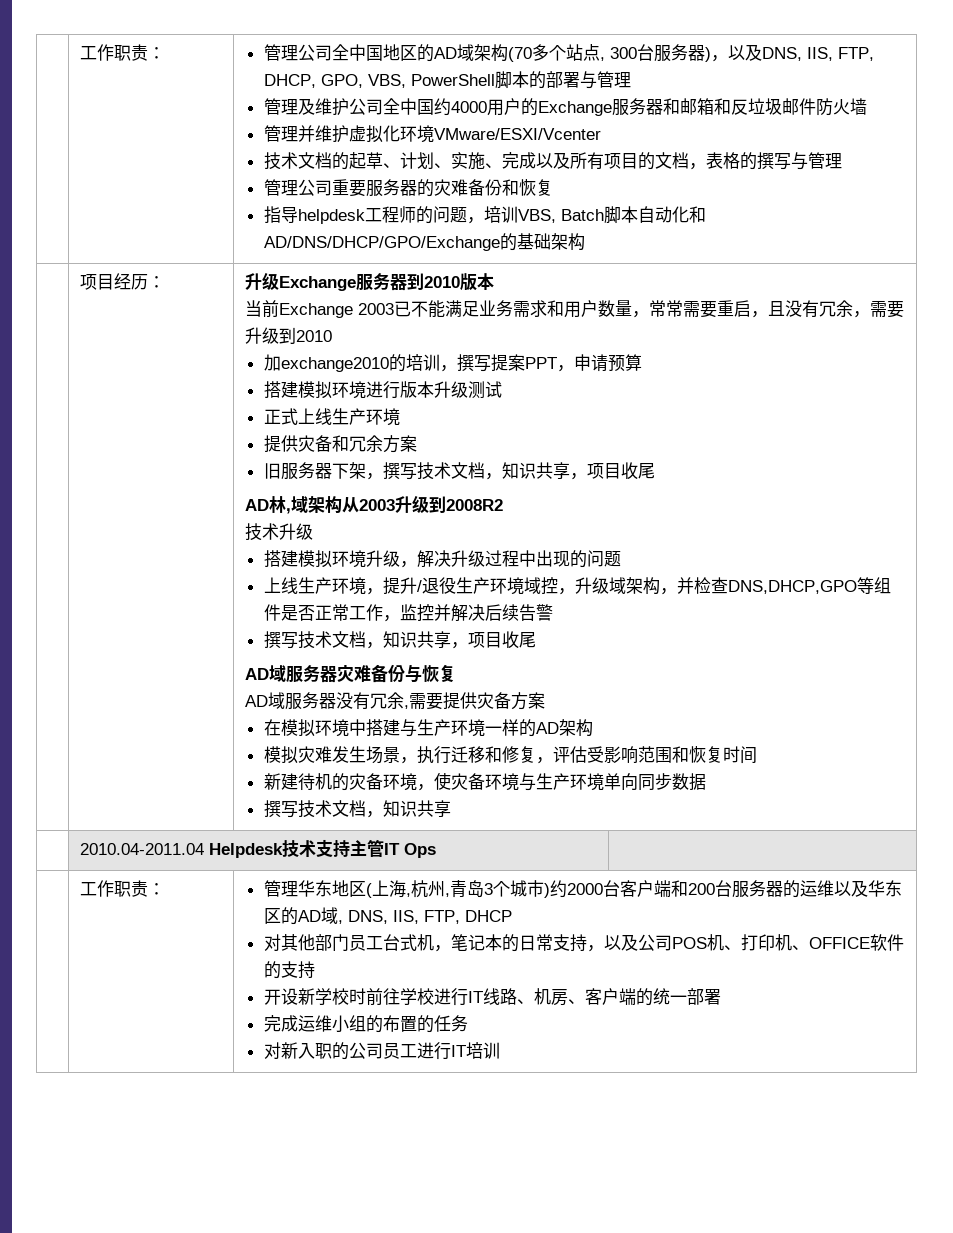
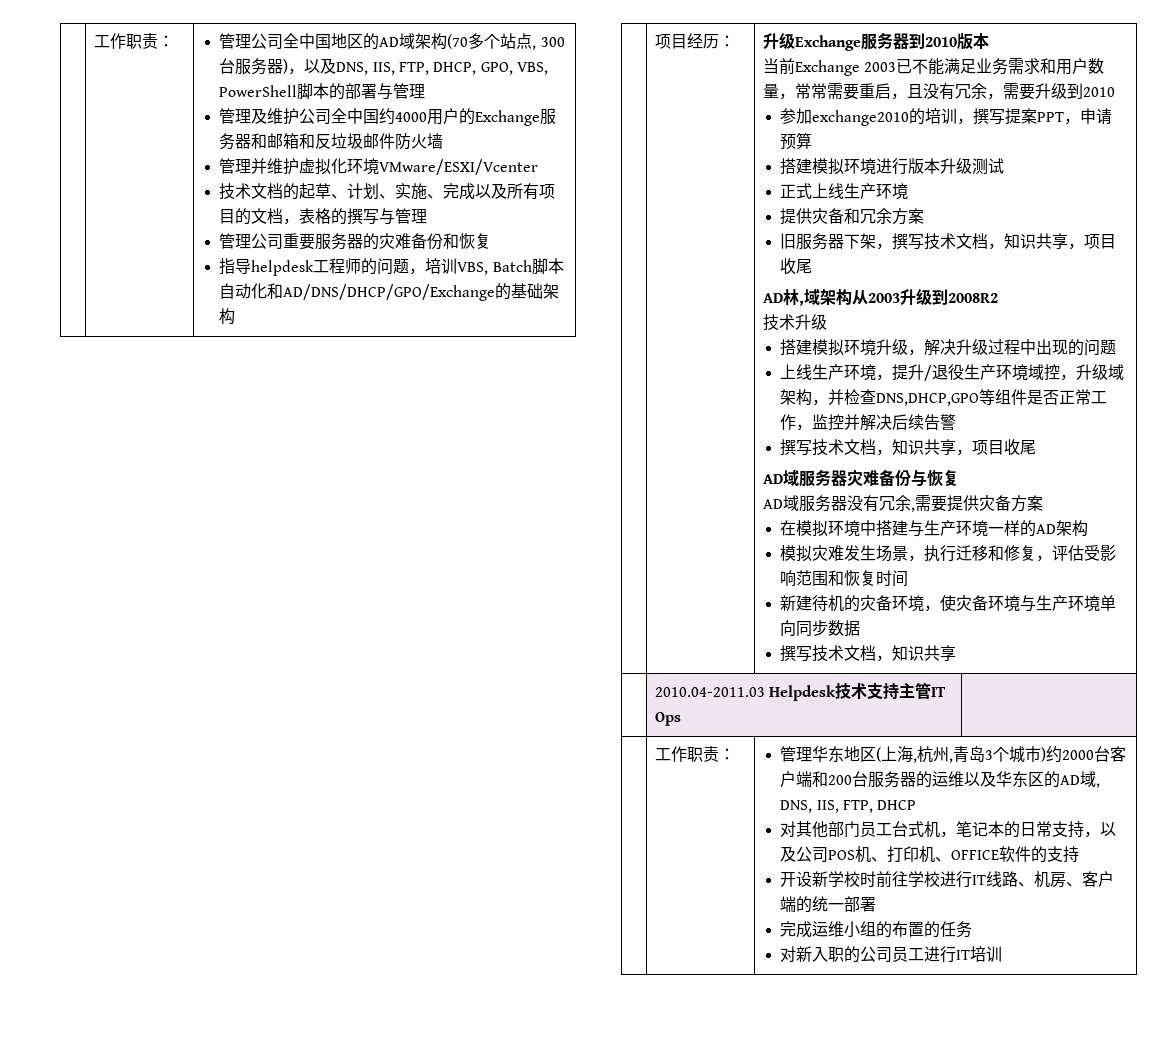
(332, 336) none -> [780,108,797,124] 参
[79,843,204,855] 2010.04-2011.04 -> [654,687,765,697] 2010.04-2011.03

